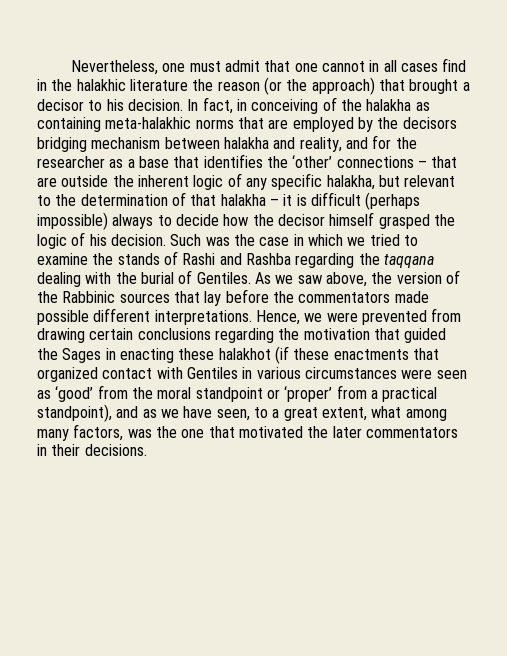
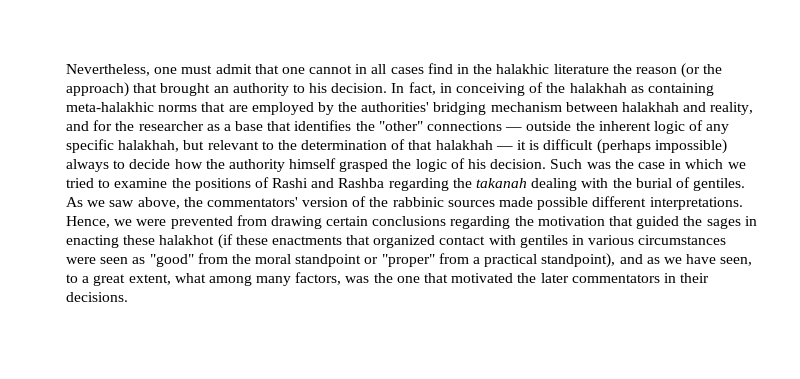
[462,82,470,91] [37,99,84,111] a decisor -> [213,83,289,96] an authority
[366,99,412,111] halakha -> [569,83,627,93] halakhah
[402,117,457,129] decisors -> [361,102,430,112] authorities'
[223,137,269,149] halakha -> [622,102,680,112] halakhah
[292,155,458,168] [37,177,57,187] ‘other’ connections – that are -> [378,121,523,131] "other" connections —
[326,175,375,190] halakha, -> [118,140,180,152] halakhah,
[220,194,279,206] halakha – -> [435,140,513,150] halakhah —
[277,214,325,226] decisor -> [228,159,285,172] authority
[117,253,160,265] stands -> [194,178,251,191] positions
[383,254,434,268] taqqana -> [476,178,528,188] takanah
[196,272,251,284] Gentiles. -> [693,178,746,191] gentiles.
(393, 278) none -> [206,197,298,207] commentators'
[62,289,391,306] Rabbinic sources that lay before the commentators -> [392,197,495,207] rabbinic sources
[62,348,102,363] Sages -> [706,218,741,229] sages
[186,367,238,379] Gentiles -> [519,235,568,248] gentiles
[55,386,94,402] ‘good’ -> [149,254,194,267] "good"
[284,386,333,402] ‘proper’ -> [381,254,435,267] "proper"

